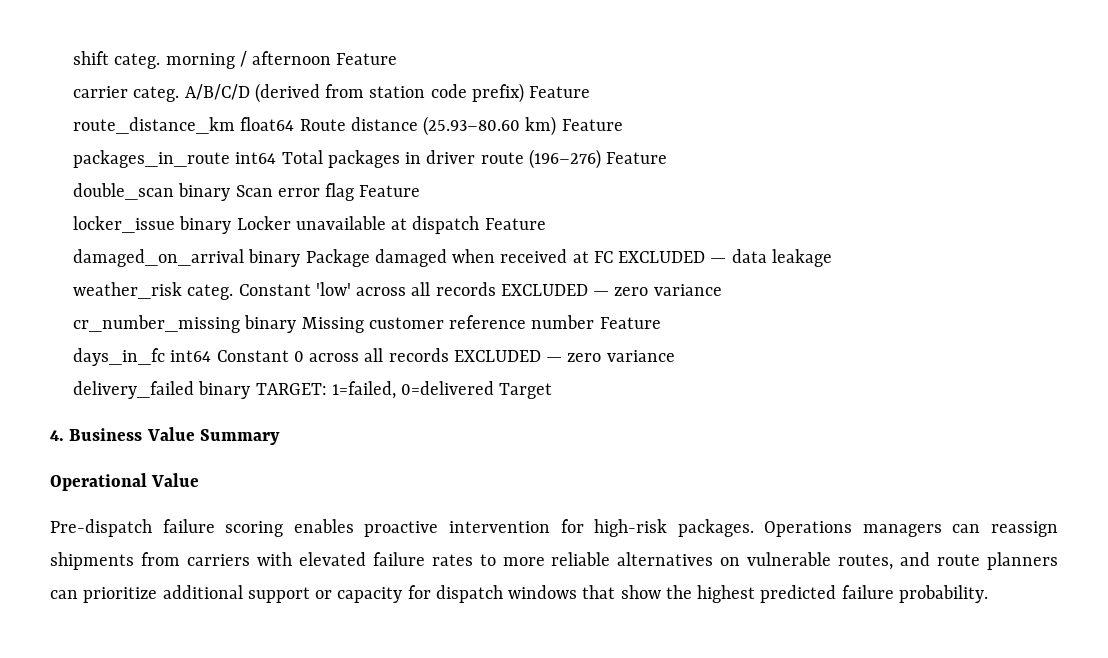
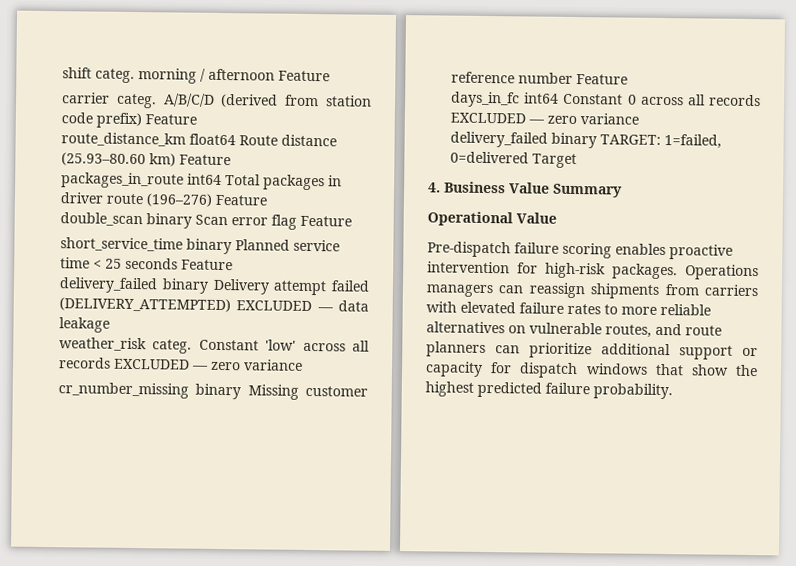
[72,216,546,234] [72,249,613,267] locker_issue binary Locker unavailable at dispatch Feature // damaged_on_arrival binary Package damaged when received at FC -> [59,237,340,255] [59,257,233,271] [58,277,370,296] [58,297,231,313] short_service_time binary Planned service time < 25 seconds Feature // delivery_failed binary Delivery attempt failed (DELIVERY_ATTEMPTED)

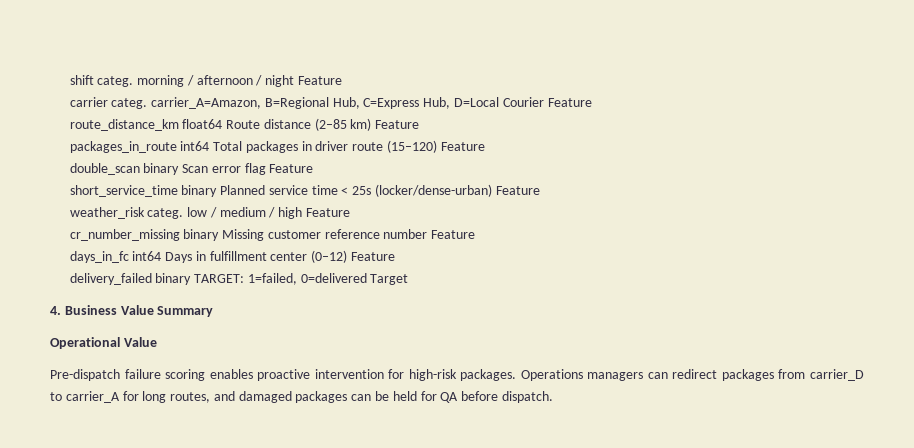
(275, 74) none -> [255,75,295,87] / night
[162,93,372,108] [60,112,142,129] A/B/C/D (derived from station code prefix) -> [151,97,544,109] carrier_A=Amazon, B=Regional Hub, C=Express Hub, D=Local Courier
[60,152,146,167] (25.93–80.60 -> [314,118,347,131] (2–85
[145,193,212,207] (196–276) -> [387,140,438,153] (15–120)
[104,257,233,271] [58,277,370,296] [58,297,369,313] [58,317,110,333] [58,337,370,354] [58,357,303,371] 25 seconds Feature // delivery_failed binary Delivery attempt failed (DELIVERY_ATTEMPTED) EXCLUDED — data leakage // weather_risk categ. Constant 'low' across all records EXCLUDED — zero variance -> [352,184,540,197] [69,207,351,219] 25s (locker/dense-urban) Feature // weather_risk categ. low / medium / high Feature
[563,93,761,107] [449,112,639,125] Constant 0 across all records EXCLUDED — zero variance -> [165,250,396,263] Days in fulfillment center (0–12) Feature
[528,282,758,299] [426,301,711,316] [426,321,722,338] [426,341,758,360] [425,361,758,379] [425,381,673,400] reassign shipments from carriers with elevated failure rates to more reliable alternatives on vulnerable routes, and route planners can prioritize additional support or capacity for dispatch windows that show the highest predicted failure probability. -> [672,369,864,381] [50,391,553,403] redirect packages from carrier_D to carrier_A for long routes, and damaged packages can be held for QA before dispatch.

